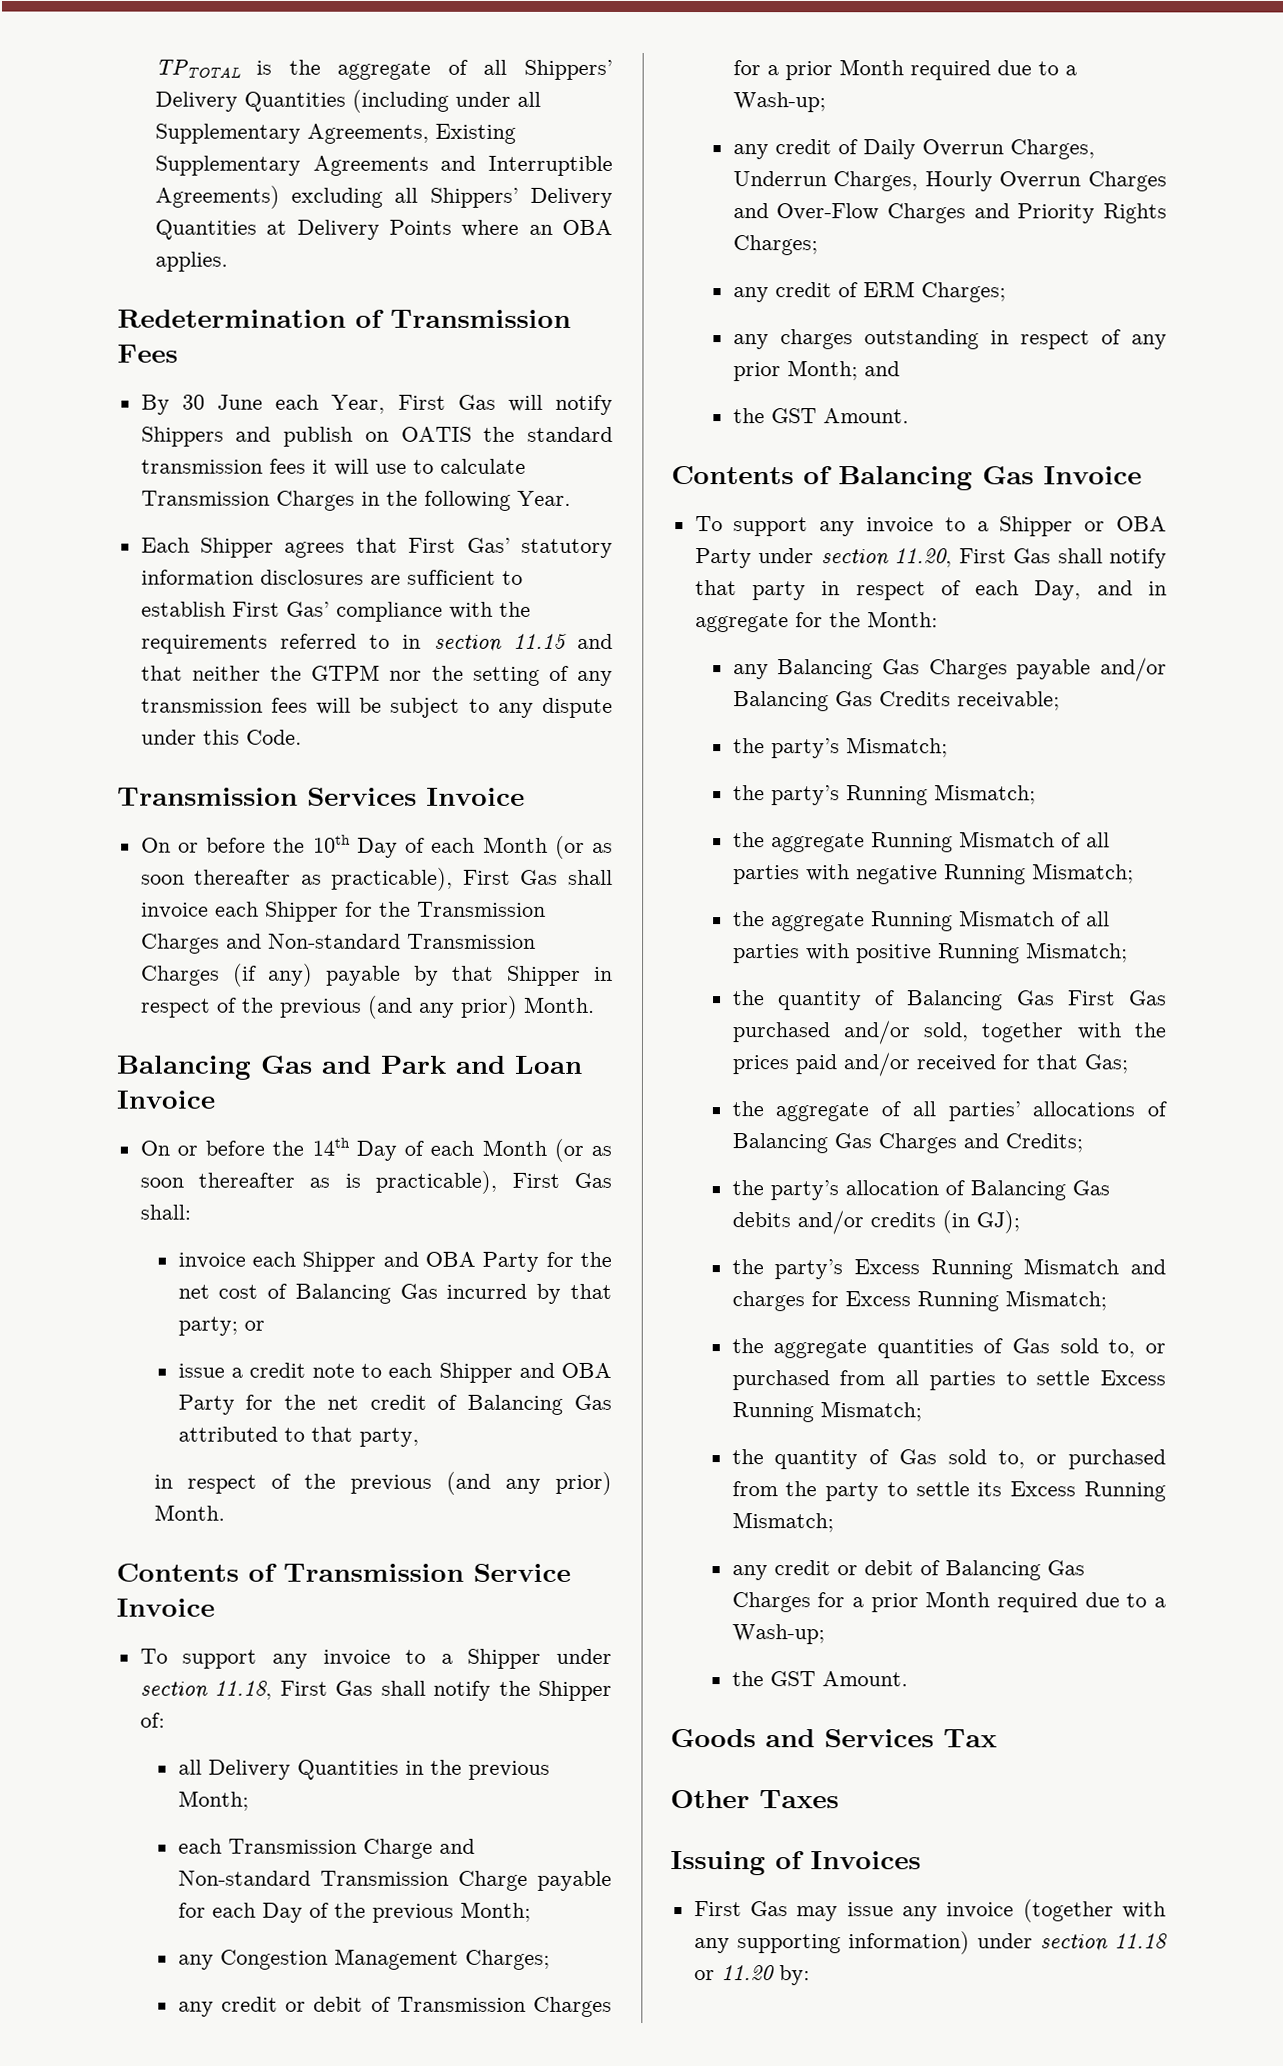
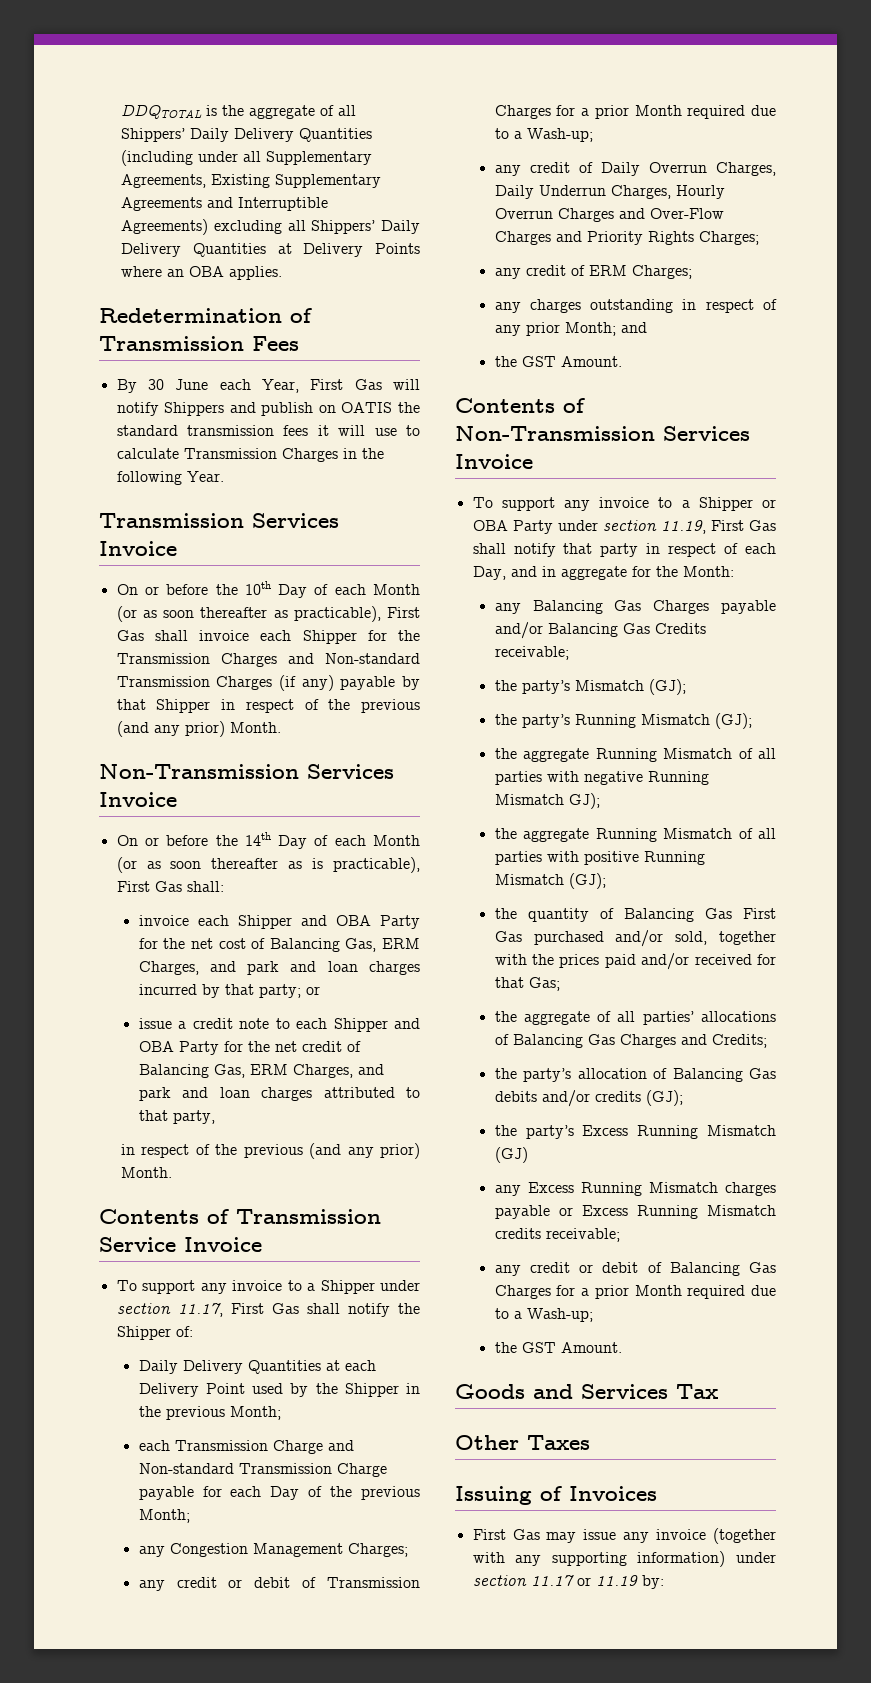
[154,59,241,79] TPTOTAL -> [121,104,203,119] DDQTOTAL
(613, 69) none -> [190,128,230,142] Daily
(519, 197) none -> [381,220,420,234] Daily
[140,537,613,558] [140,569,523,585] [140,601,531,622] [140,633,614,654] [140,664,613,686] [140,697,613,718] [140,729,302,745] // Each Shipper agrees that First Gas’ statutory information disclosures are sufficient to establish First Gas’ compliance with the requirements referred to in section 11.15 and that neither the GTPM nor the setting of any transmission fees will be subject to any dispute under this Code. -> (224, 476) none
[116,1055,582,1080] Balancing Gas and Park and Loan -> [99,764,394,779] Non-Transmission Services
[399,1283,438,1299] Gas -> [345,938,420,952] [138,961,421,975] Gas, ERM Charges, and park and loan charges
[573,1394,612,1410] Gas -> [213,1064,384,1078] [138,1087,313,1101] Gas, ERM Charges, and park and loan charges
[214,1680,273,1700] 11.18, -> [177,1303,223,1317] 11.17,
[177,1759,399,1780] all Delivery Quantities -> [138,1360,376,1374] [138,1383,399,1397] Daily Delivery Quantities at each Delivery Point used by the Shipper
(1095, 149) none -> [494,185,534,199] Daily
[838,466,1034,491] Balancing Gas -> [455,426,750,441] Non-Transmission Services
[894,548,953,568] 11.20, -> [660,520,706,534] 11.19,
[845,737,948,758] Mismatch; -> [574,679,686,695] Mismatch (GJ);
[933,784,1036,805] Mismatch; -> [640,713,752,729] Mismatch (GJ);
[1031,863,1134,884] Mismatch; -> [494,793,600,809] Mismatch GJ);
[1025,942,1128,963] Mismatch; -> [494,873,606,889] Mismatch (GJ);
[941,1210,1020,1234] (in GJ); -> [645,1090,683,1106] (GJ);
[1130,1259,1166,1275] [731,1290,1107,1312] [731,1338,1166,1359] [731,1370,1166,1391] [731,1401,922,1423] [731,1449,1166,1470] [731,1481,1166,1502] [731,1512,834,1533] and charges for Excess Running Mismatch; // the aggregate quantities of Gas sold to, or purchased from all parties to settle Excess Running Mismatch; // the quantity of Gas sold to, or purchased from the party to settle its Excess Running Mismatch; -> [494,1147,528,1163] [494,1182,776,1196] [494,1205,776,1219] [494,1228,620,1242] (GJ) // any Excess Running Mismatch charges payable or Excess Running Mismatch credits receivable;
[1114,1933,1168,1949] [693,1965,775,1981] 11.18 or 11.20 -> [530,1575,638,1586] 11.17 or 11.19

